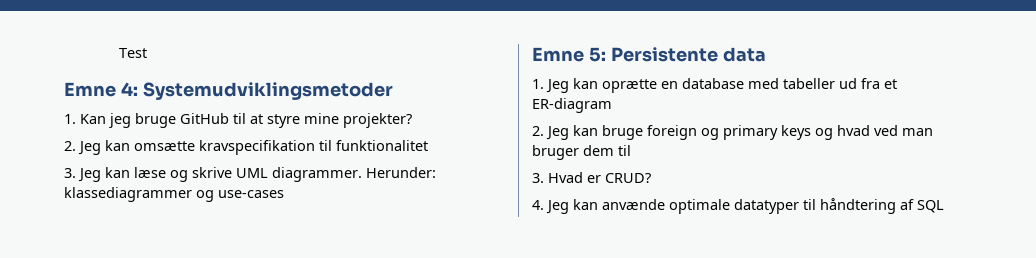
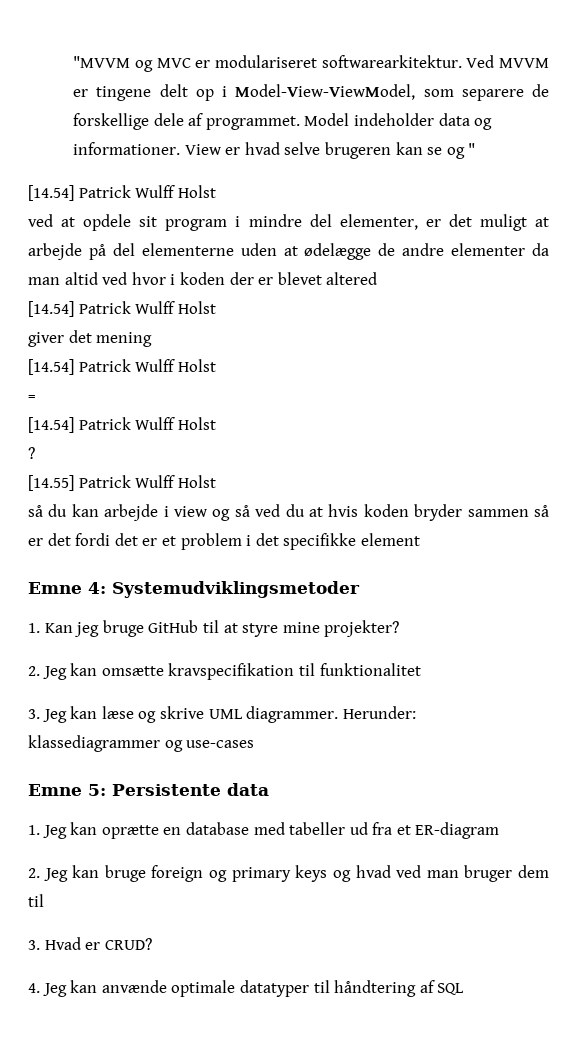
[119,48,148,58] Test -> [73,55,549,72] [73,84,549,101] [73,113,493,130] [73,142,476,159] [28,185,216,201] [28,214,549,231] [28,243,549,260] [28,272,378,285] [28,301,216,317] [28,330,153,347] [28,359,216,375] [28,395,36,401] [28,417,216,433] [28,447,35,459] [28,475,216,491] [28,504,549,521] [28,533,420,550] "MVVM og MVC er modulariseret softwarearkitektur. Ved MVVM er tingene delt op i Model-View-ViewModel, som separere de forskellige dele af programmet. Model indeholder data og informationer. View er hvad selve brugeren kan se og " // [14.54] Patrick Wulff Holst // ved at opdele sit program i mindre del elementer, er det muligt at arbejde på del elementerne uden at ødelægge de andre elementer da man altid ved hvor i koden der er blevet altered // [14.54] Patrick Wulff Holst // giver det mening // [14.54] Patrick Wulff Holst // = // [14.54] Patrick Wulff Holst // ? // [14.55] Patrick Wulff Holst // så du kan arbejde i view og så ved du at hvis koden bryder sammen så er det fordi det er et problem i det specifikke element

